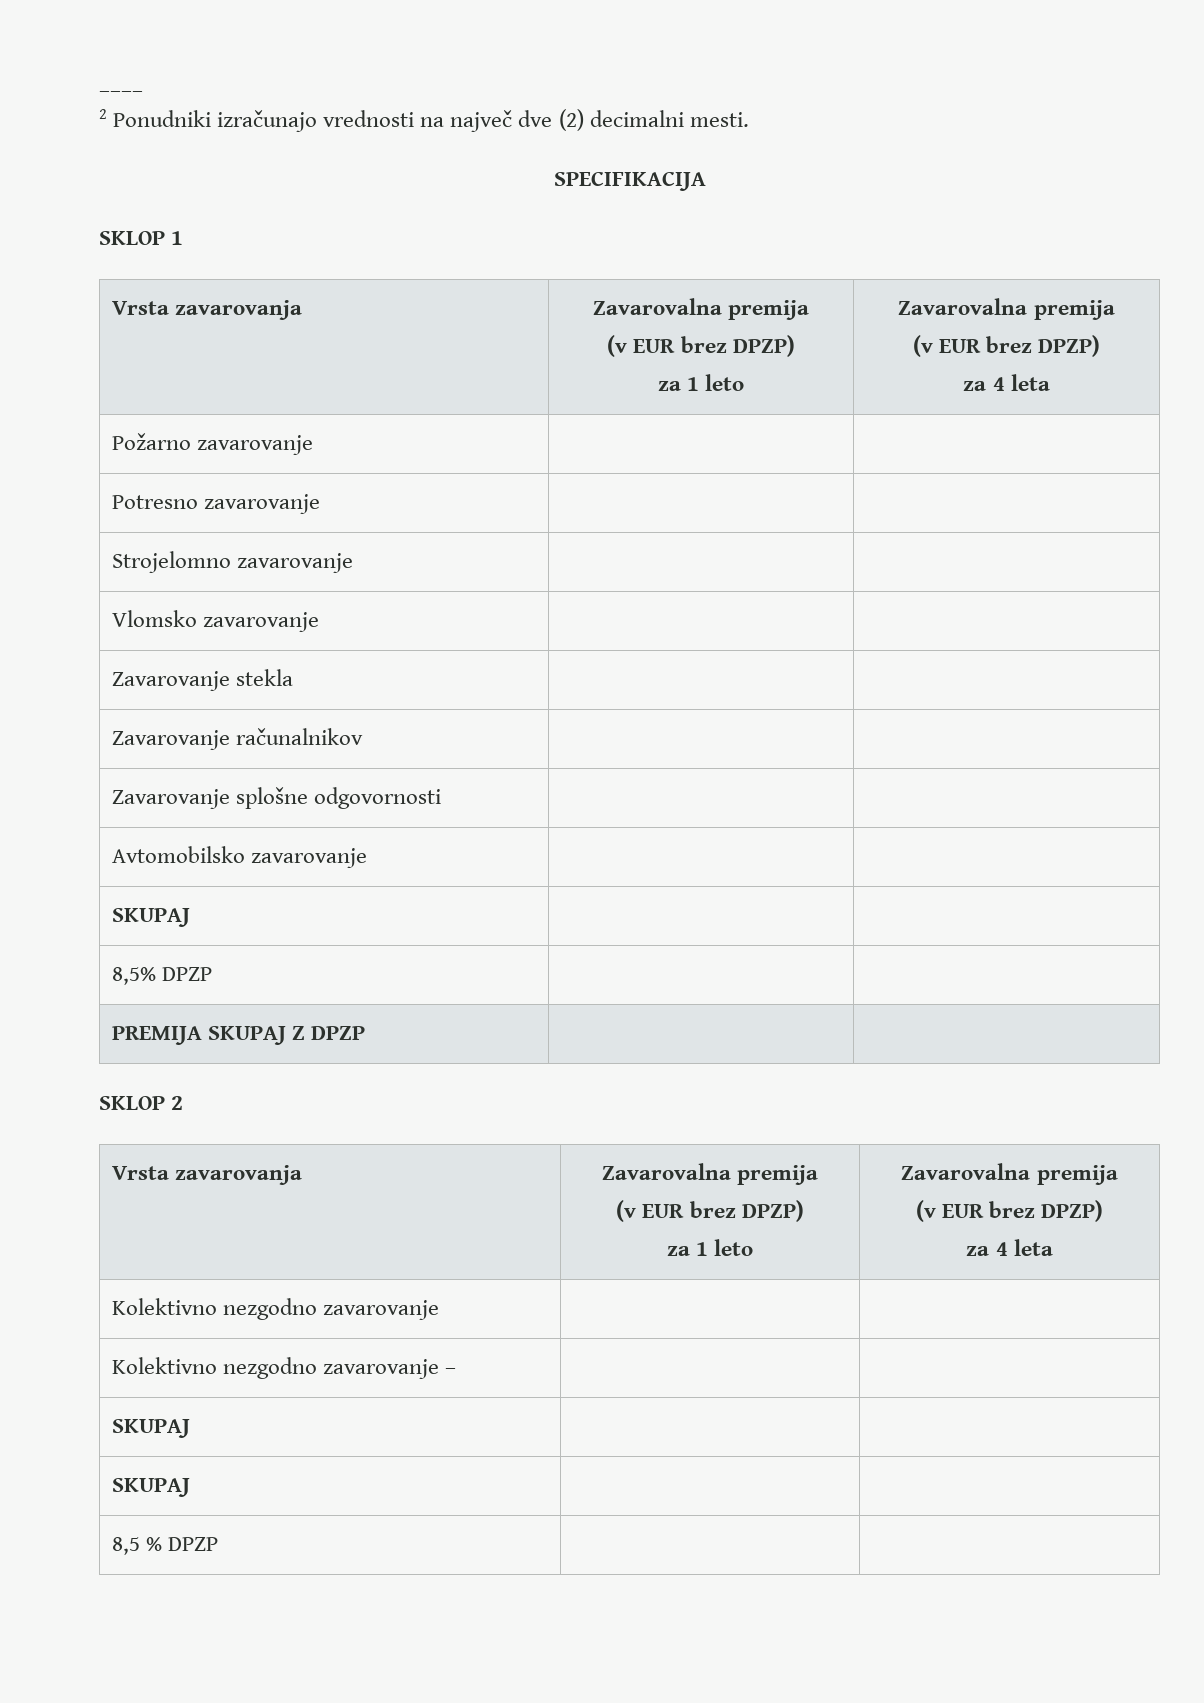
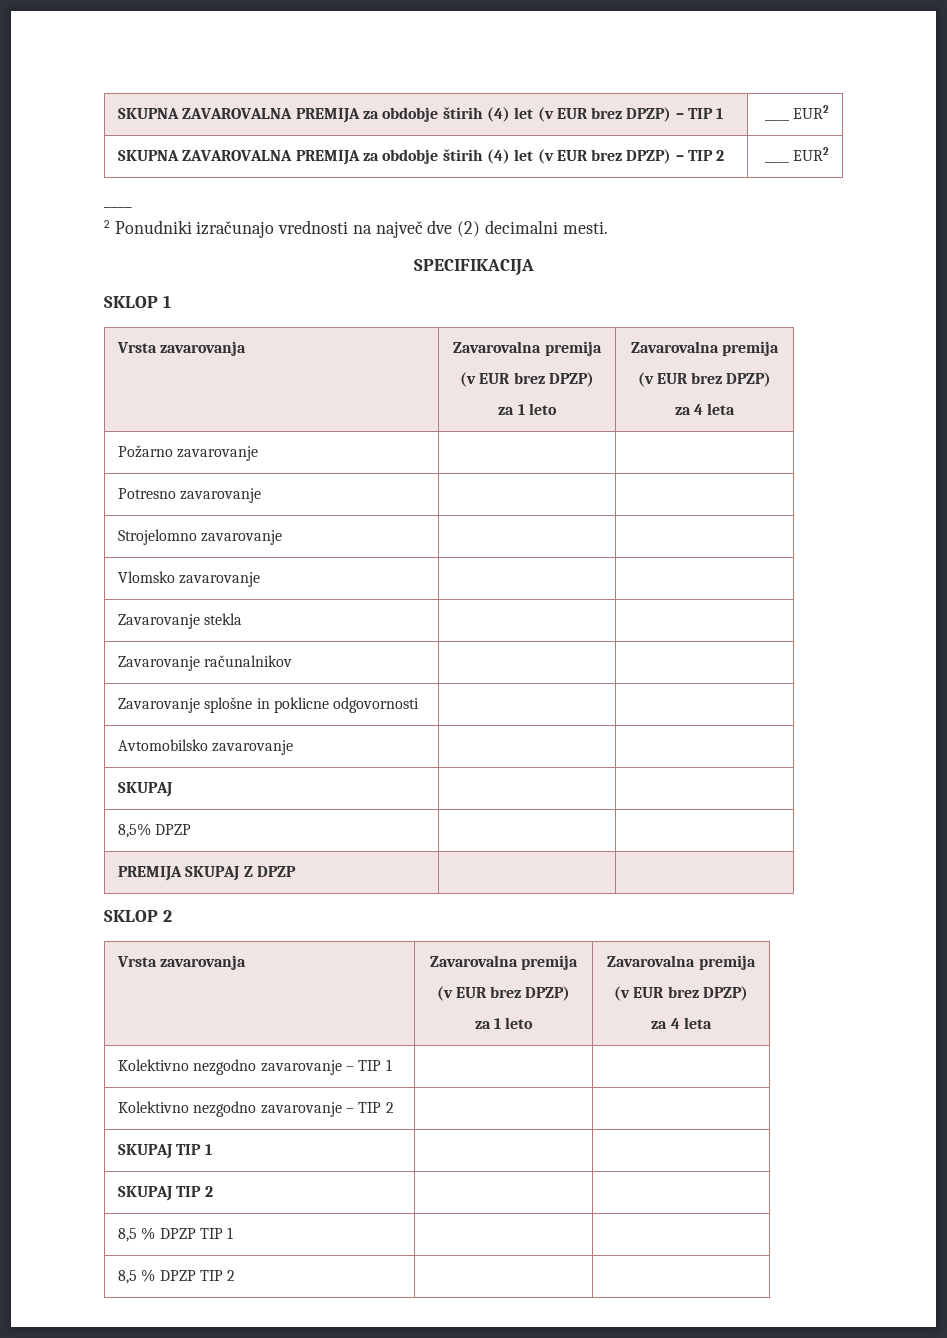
(99, 90) none -> [117,107,724,123] [764,119,789,121] [793,105,830,119] [117,149,725,165] [764,161,789,163] [793,147,830,161] SKUPNA ZAVAROVALNA PREMIJA za obdobje štirih (4) let (v EUR brez DPZP) – TIP 1 | ____ EUR2 // SKUPNA ZAVAROVALNA PREMIJA za obdobje štirih (4) let (v EUR brez DPZP) – TIP 2 | ____ EUR2 //
(308, 798) none -> [256,697,329,713] in poklicne
[111,1357,456,1379] [111,1419,190,1438] [111,1478,190,1497] [111,1537,218,1555] | | // Kolektivno nezgodno zavarovanje – | | // SKUPAJ | | // SKUPAJ | | // 8,5 % DPZP -> [345,1059,392,1071] [117,1101,394,1117] [117,1144,212,1159] [117,1186,213,1201] [117,1227,234,1242] [117,1269,236,1284] – TIP 1 | | // Kolektivno nezgodno zavarovanje – TIP 2 | | // SKUPAJ TIP 1 | | // SKUPAJ TIP 2 | | // 8,5 % DPZP TIP 1 | | // 8,5 % DPZP TIP 2

